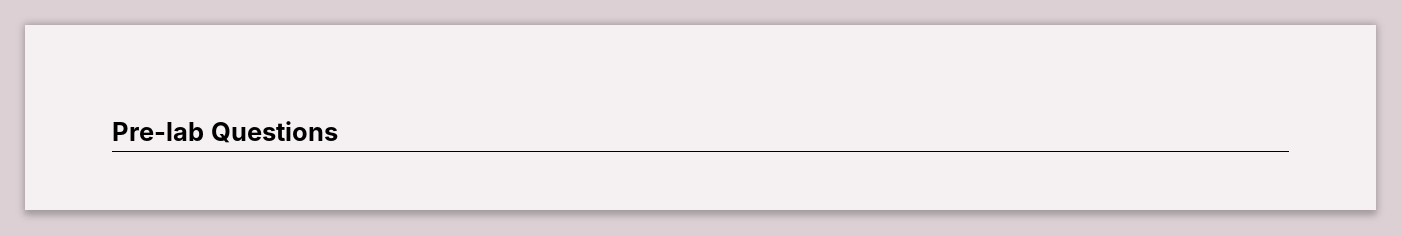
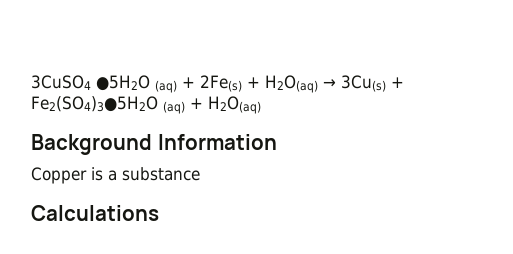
[112,121,338,143] Pre-lab Questions -> [31,75,404,93] [31,96,261,114] [31,134,277,155] [31,167,200,184] [31,205,159,221] 3CuSO4 ●5H2O (aq) + 2Fe(s) + H2O(aq) → 3Cu(s) + Fe2(SO4)3●5H2O (aq) + H2O(aq) // Background Information // Copper is a substance // Calculations

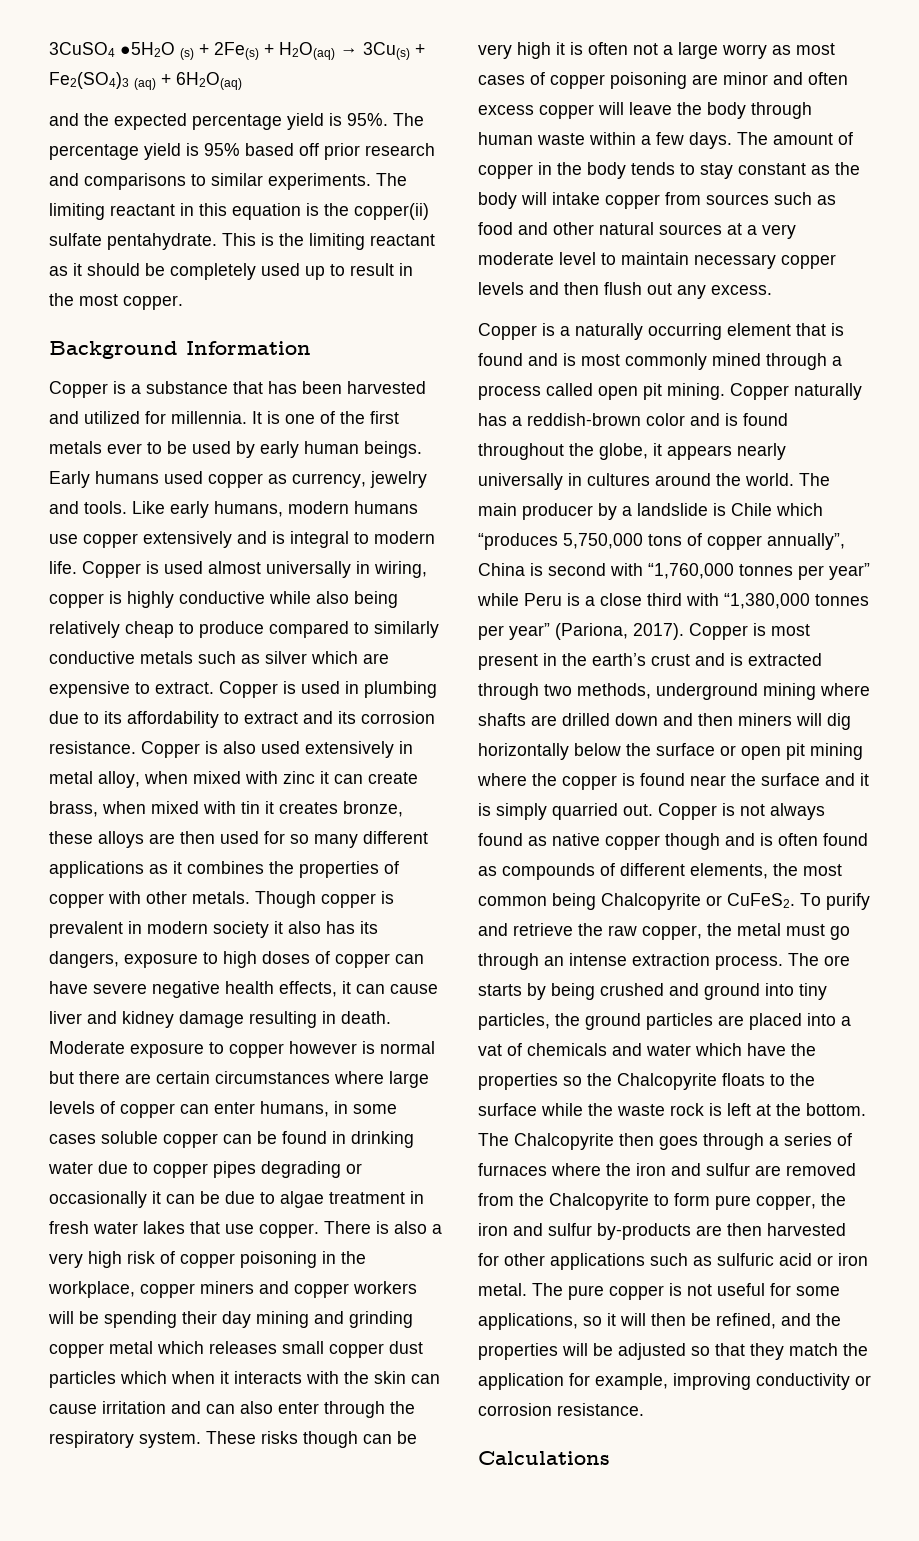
[155,80,177,93] (aq) -> [180,48,194,60] (s)
[31,96,261,114] Fe2(SO4)3●5H2O (aq) + H2O(aq) -> [49,72,242,90] [49,113,424,130] [49,143,435,160] [49,173,407,190] [49,203,429,220] [49,233,435,250] [49,263,413,280] [49,293,183,310] Fe2(SO4)3 (aq) + 6H2O(aq) // and the expected percentage yield is 95%. The percentage yield is 95% based off prior research and comparisons to similar experiments. The limiting reactant in this equation is the copper(ii) sulfate pentahydrate. This is the limiting reactant as it should be completely used up to result in the most copper.
(200, 174) none -> [233,381,426,394] [49,411,399,424] [49,441,422,458] [49,471,427,488] [49,501,418,518] [49,531,435,548] [49,561,427,578] [49,591,398,608] [49,621,439,638] [49,651,389,664] [49,681,437,698] [49,711,435,728] [49,741,413,758] [49,771,418,788] [49,801,403,817] [49,831,428,848] [49,861,399,878] [49,891,394,908] [49,921,378,938] [49,951,424,968] [49,981,438,998] [49,1011,391,1028] [49,1041,435,1058] [49,1071,429,1088] [49,1101,397,1118] [49,1131,414,1148] [48,1161,362,1178] [49,1191,424,1208] [49,1221,442,1238] [49,1251,366,1268] [48,1281,417,1298] [48,1311,413,1328] [49,1341,423,1358] [49,1371,440,1388] [49,1401,415,1418] [49,1431,417,1448] [478,42,835,59] [478,72,848,89] [478,102,812,119] [478,132,853,149] [478,162,860,179] [478,192,836,209] [478,222,796,239] [478,252,836,269] [478,282,772,299] [478,323,844,340] [478,353,842,370] [478,383,862,400] [478,413,788,426] [478,443,786,460] [478,473,830,490] [478,503,823,520] [478,533,845,550] [478,563,870,580] [477,593,869,609] [478,623,810,640] [478,653,822,670] [478,683,870,700] [478,713,851,730] [478,743,863,760] [477,773,869,790] [478,803,825,820] [478,833,868,850] [478,863,842,880] [478,893,870,910] [478,923,850,940] [478,953,850,970] [478,983,827,1000] [478,1013,851,1030] [478,1043,816,1056] [478,1073,815,1090] [478,1103,866,1116] [478,1133,852,1150] [478,1163,856,1176] [478,1193,846,1210] [478,1223,846,1240] [478,1253,868,1270] [478,1283,840,1300] [478,1313,841,1330] [478,1343,868,1360] [478,1373,871,1390] [478,1403,644,1416] that has been harvested and utilized for millennia. It is one of the first metals ever to be used by early human beings. Early humans used copper as currency, jewelry and tools. Like early humans, modern humans use copper extensively and is integral to modern life. Copper is used almost universally in wiring, copper is highly conductive while also being relatively cheap to produce compared to similarly conductive metals such as silver which are expensive to extract. Copper is used in plumbing due to its affordability to extract and its corrosion resistance. Copper is also used extensively in metal alloy, when mixed with zinc it can create brass, when mixed with tin it creates bronze, these alloys are then used for so many different applications as it combines the properties of copper with other metals. Though copper is prevalent in modern society it also has its dangers, exposure to high doses of copper can have severe negative health effects, it can cause liver and kidney damage resulting in death. Moderate exposure to copper however is normal but there are certain circumstances where large levels of copper can enter humans, in some cases soluble copper can be found in drinking water due to copper pipes degrading or occasionally it can be due to algae treatment in fresh water lakes that use copper. There is also a very high risk of copper poisoning in the workplace, copper miners and copper workers will be spending their day mining and grinding copper metal which releases small copper dust particles which when it interacts with the skin can cause irritation and can also enter through the respiratory system. These risks though can be very high it is often not a large worry as most cases of copper poisoning are minor and often excess copper will leave the body through human waste within a few days. The amount of copper in the body tends to stay constant as the body will intake copper from sources such as food and other natural sources at a very moderate level to maintain necessary copper levels and then flush out any excess. // Copper is a naturally occurring element that is found and is most commonly mined through a process called open pit mining. Copper naturally has a reddish-brown color and is found throughout the globe, it appears nearly universally in cultures around the world. The main producer by a landslide is Chile which “produces 5,750,000 tons of copper annually”, China is second with “1,760,000 tonnes per year” while Peru is a close third with “1,380,000 tonnes per year” (Pariona, 2017). Copper is most present in the earth’s crust and is extracted through two methods, underground mining where shafts are drilled down and then miners will dig horizontally below the surface or open pit mining where the copper is found near the surface and it is simply quarried out. Copper is not always found as native copper though and is often found as compounds of different elements, the most common being Chalcopyrite or CuFeS2. To purify and retrieve the raw copper, the metal must go through an intense extraction process. The ore starts by being crushed and ground into tiny particles, the ground particles are placed into a vat of chemicals and water which have the properties so the Chalcopyrite floats to the surface while the waste rock is left at the bottom. The Chalcopyrite then goes through a series of furnaces where the iron and sulfur are removed from the Chalcopyrite to form pure copper, the iron and sulfur by-products are then harvested for other applications such as sulfuric acid or iron metal. The pure copper is not useful for some applications, so it will then be refined, and the properties will be adjusted so that they match the application for example, improving conductivity or corrosion resistance.

